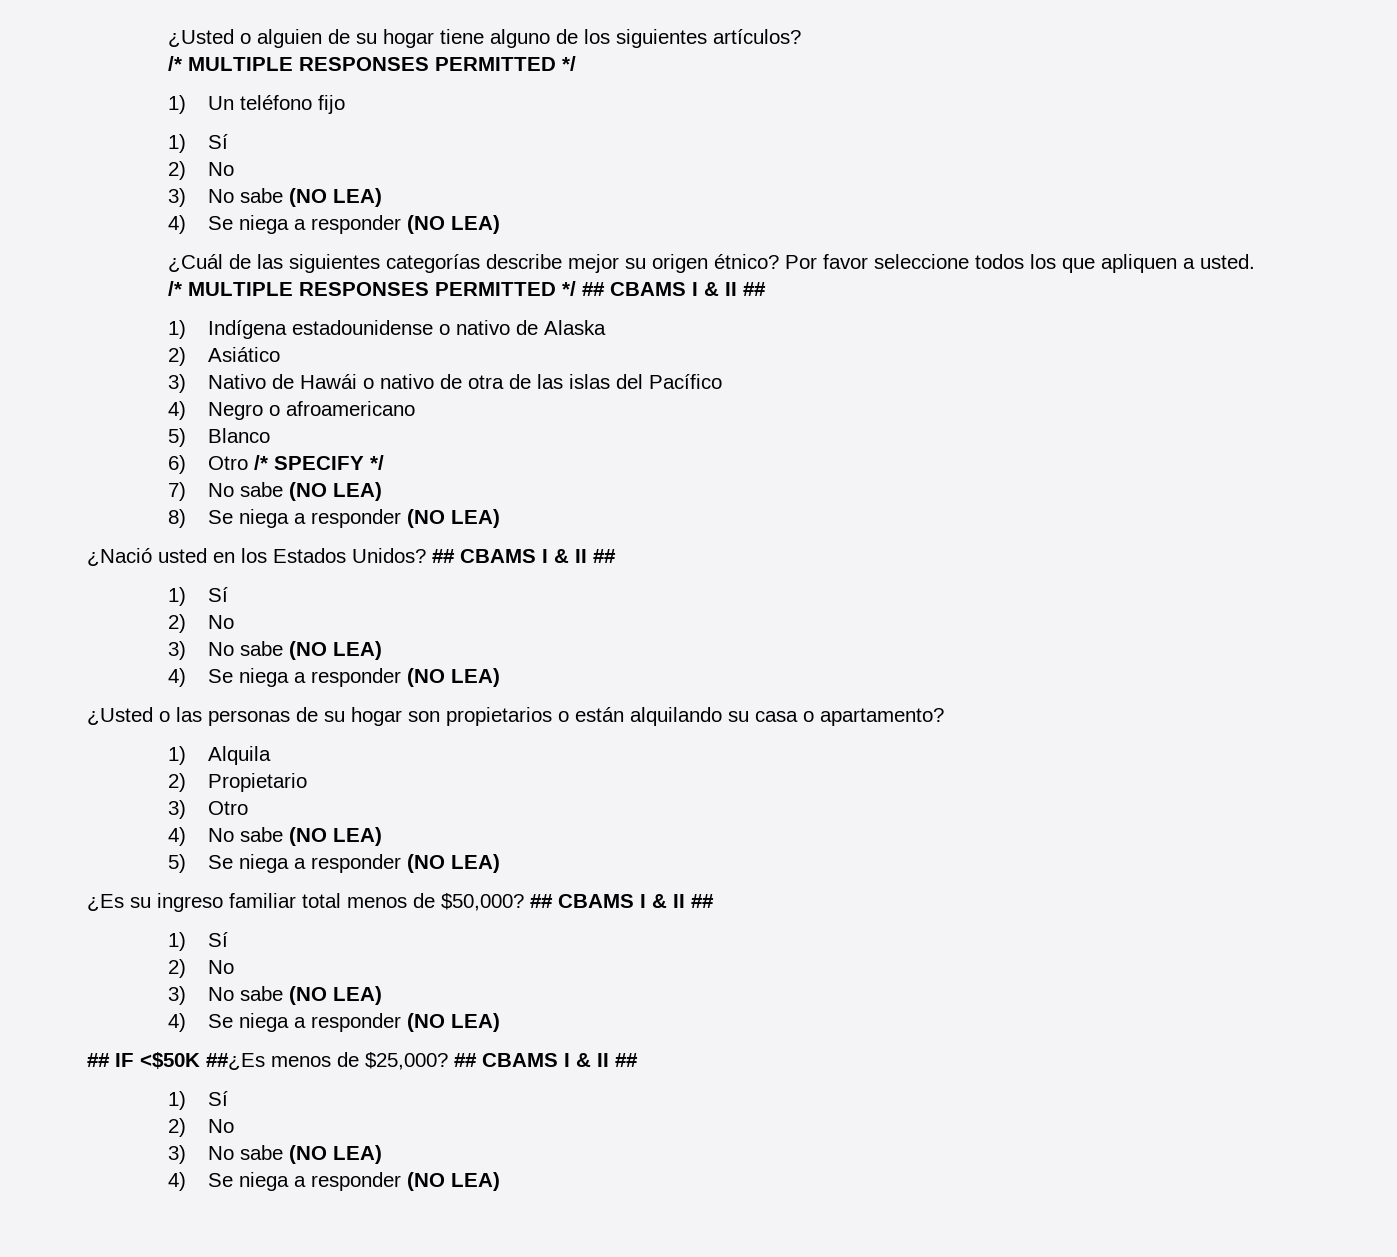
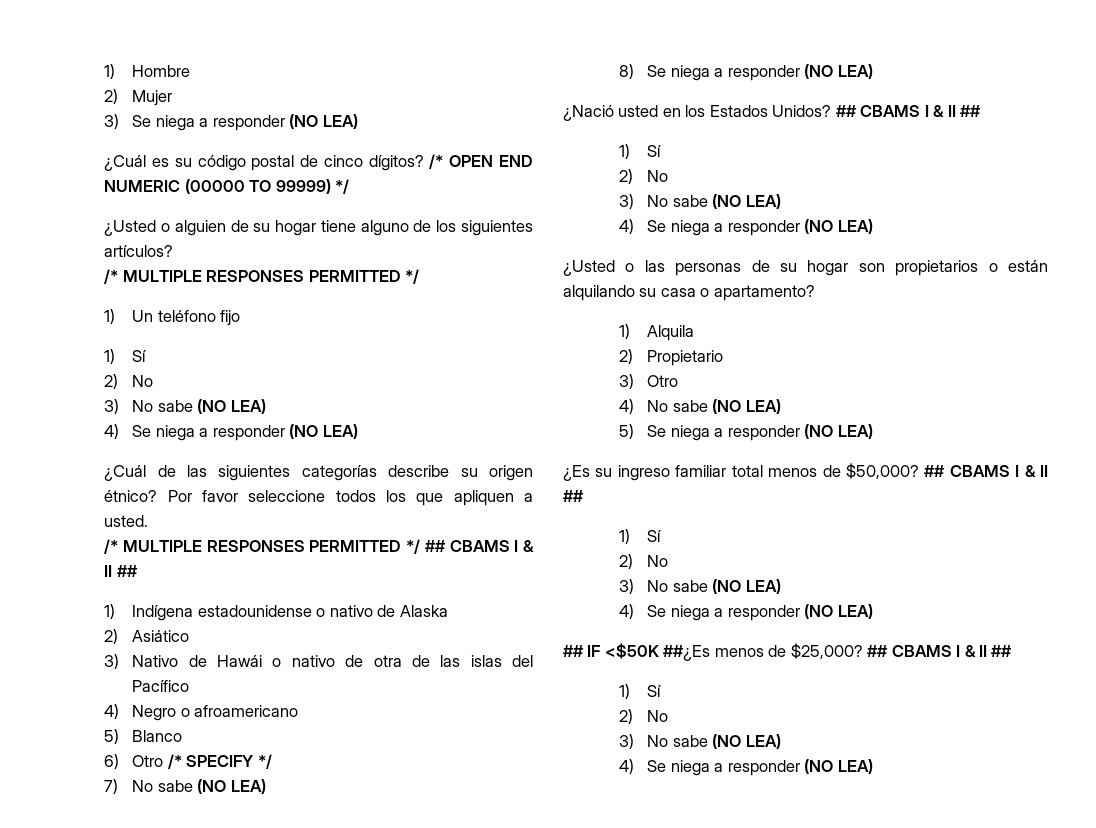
(167, 38) none -> [104,64,191,79] [104,89,173,106] [104,114,358,131] [104,154,533,171] [104,179,350,194] 1) Hombre // 2) Mujer // 3) Se niega a responder (NO LEA) // ¿Cuál es su código postal de cinco dígitos? /* OPEN END NUMERIC (00000 TO 99999) */ //
[567,254,619,273] mejor -> (450, 471) none

